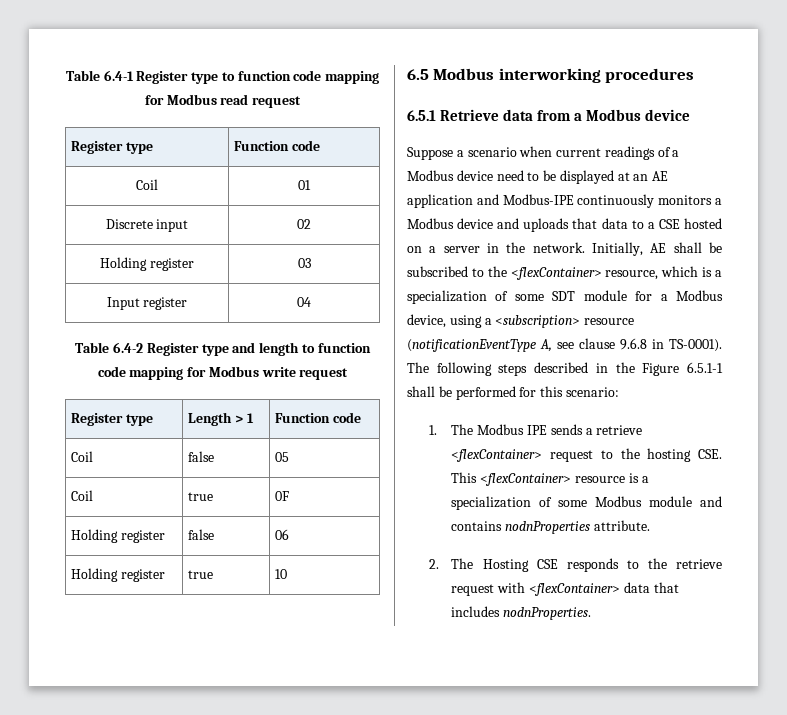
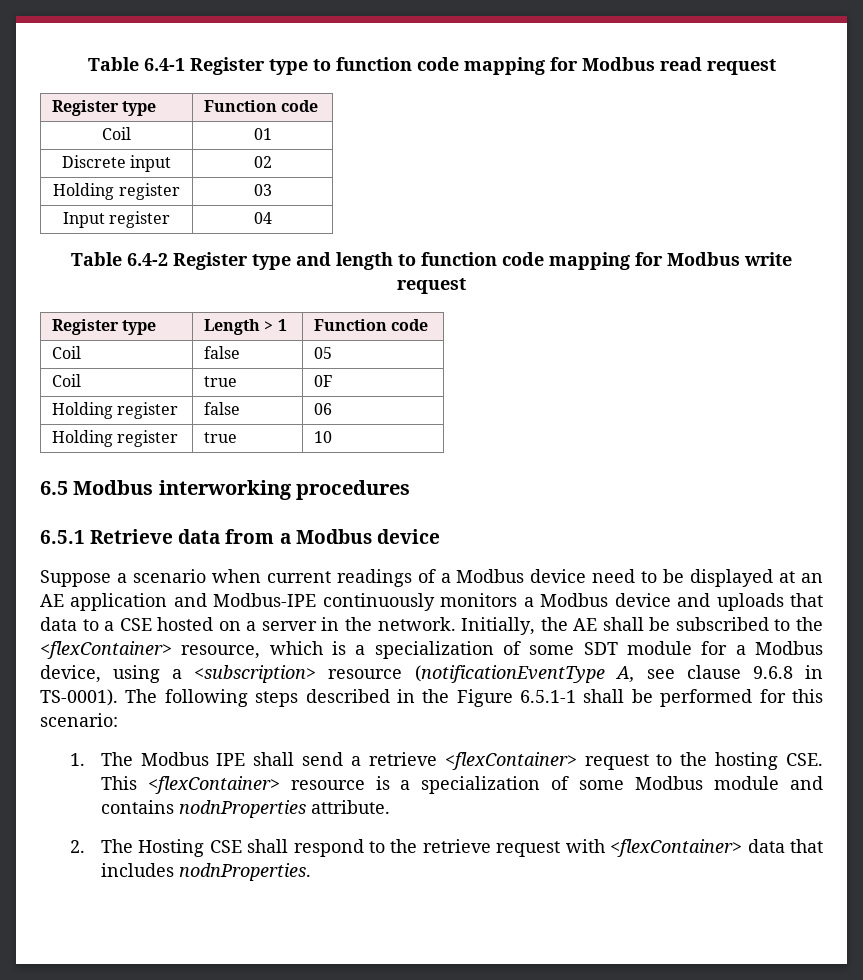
(643, 249) none -> [540,617,568,631] the
[550,424,583,435] sends -> [253,752,344,766] shall send
[566,558,619,572] responds -> [247,839,364,857] shall respond

